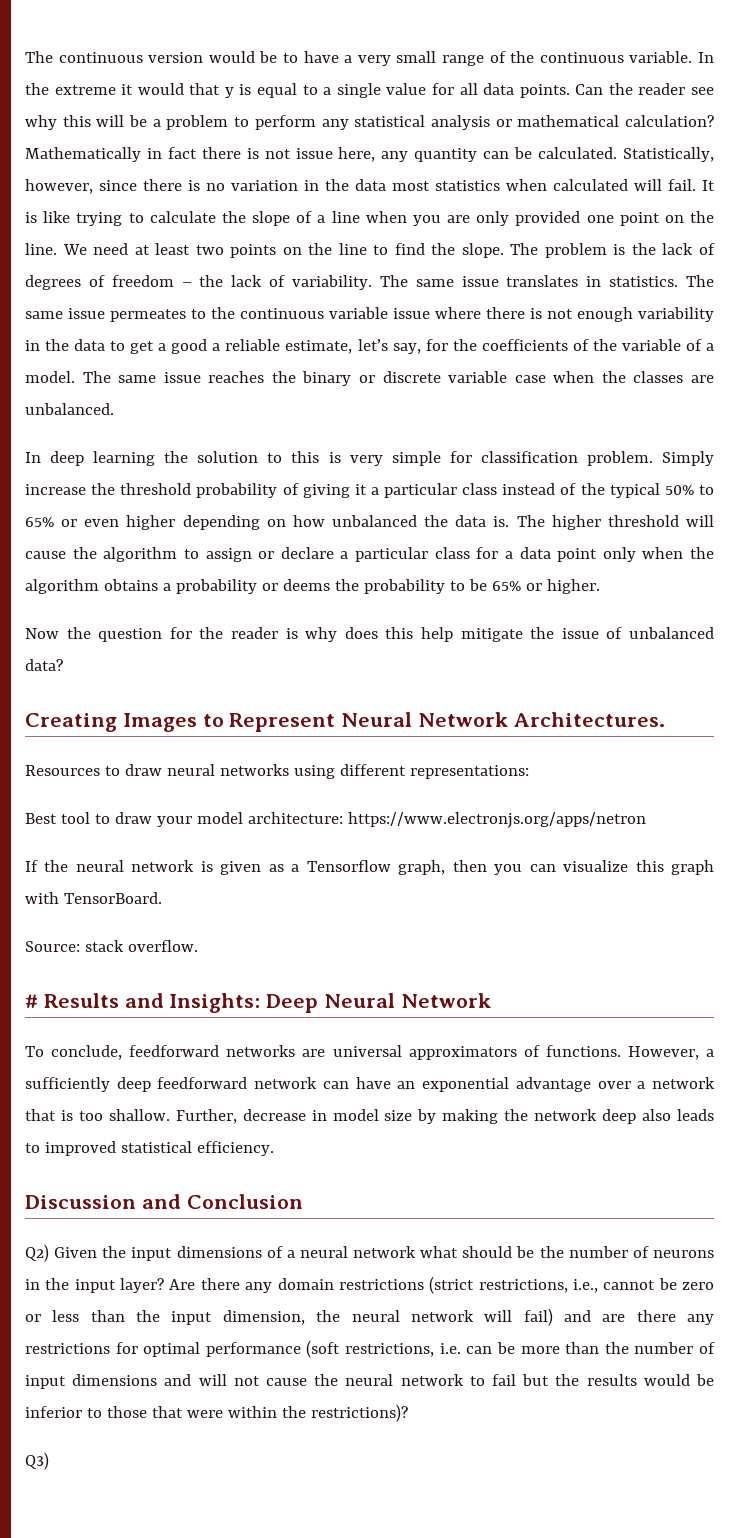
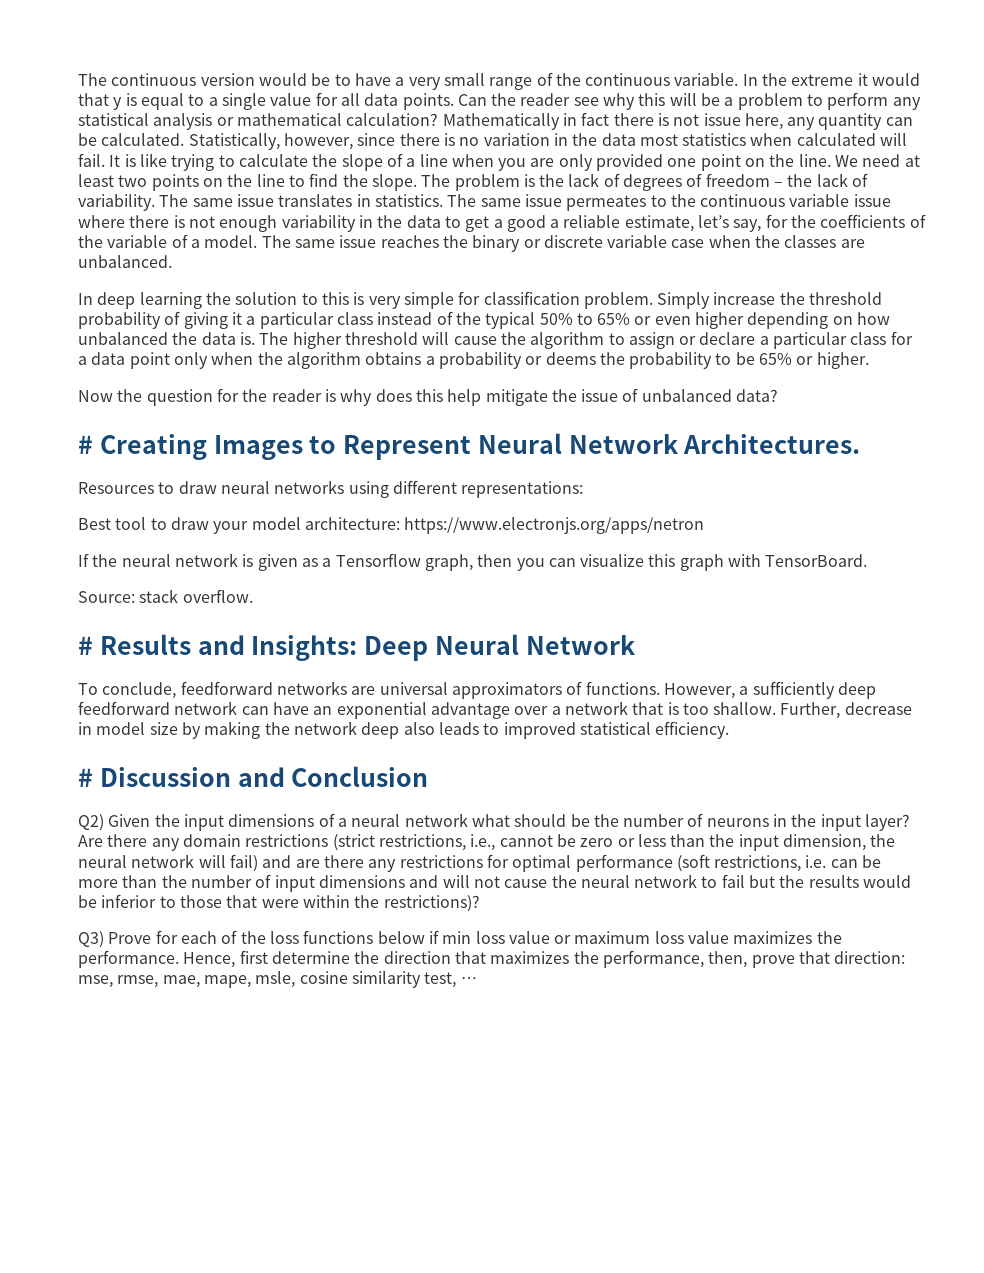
(63, 665) none -> [78,435,93,454] #
(274, 1148) none -> [78,768,93,787] #
(49, 1461) none -> [108,930,842,944] [78,950,906,968] [78,971,477,988] Prove for each of the loss functions below if min loss value or maximum loss value maximizes the performance. Hence, first determine the direction that maximizes the performance, then, prove that direction: mse, rmse, mae, mape, msle, cosine similarity test, …

